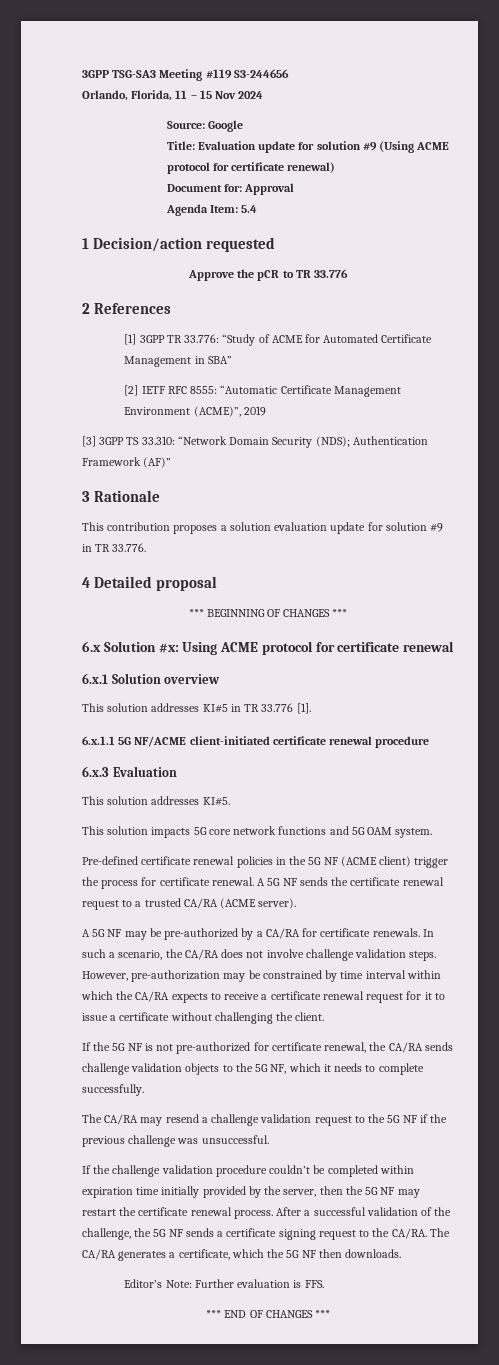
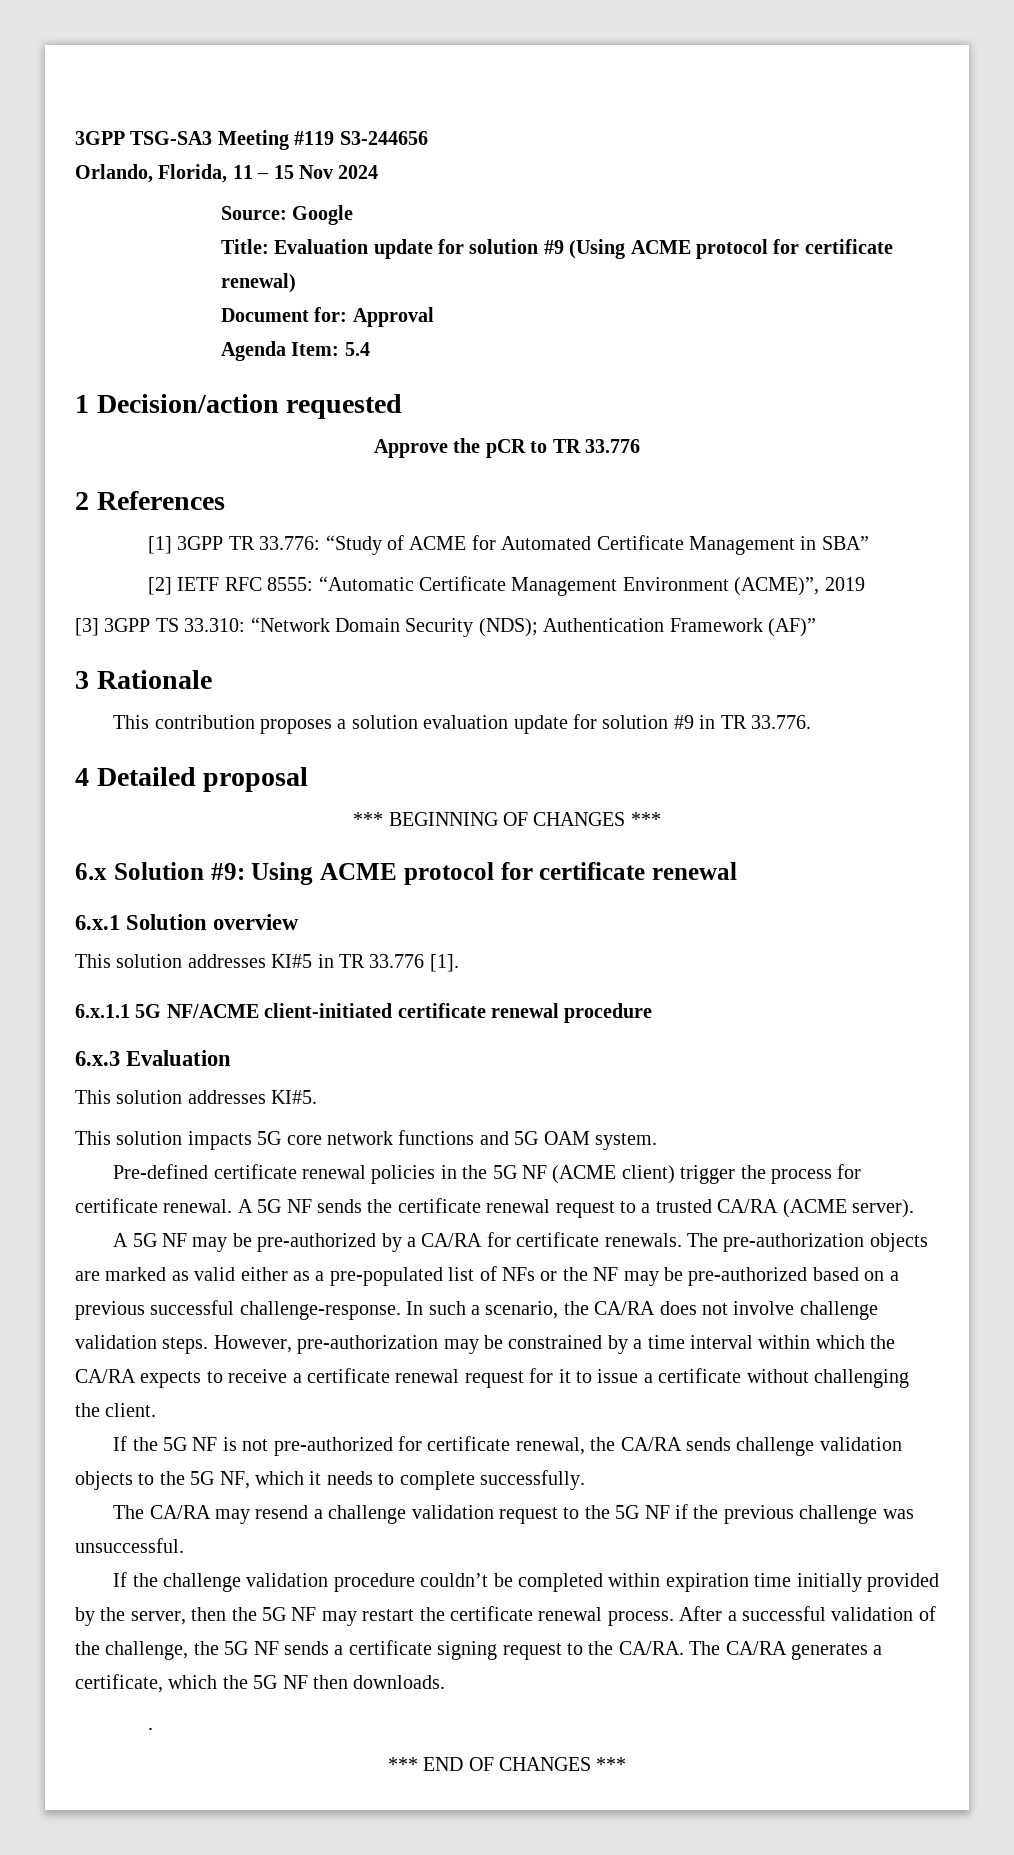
[158,643,179,653] #x: -> [210,863,245,880] #9:
(420, 932) none -> [686,1233,928,1252] [75,1266,899,1286] [75,1300,401,1320] The pre-authorization objects are marked as valid either as a pre-populated list of NFs or the NF may be pre-authorized based on a previous successful challenge-response.
(338, 976) none -> [633,1339,643,1349] a
[124,1279,324,1288] Editor’s Note: Further evaluation is FFS. -> [147,1727,153,1730] .

